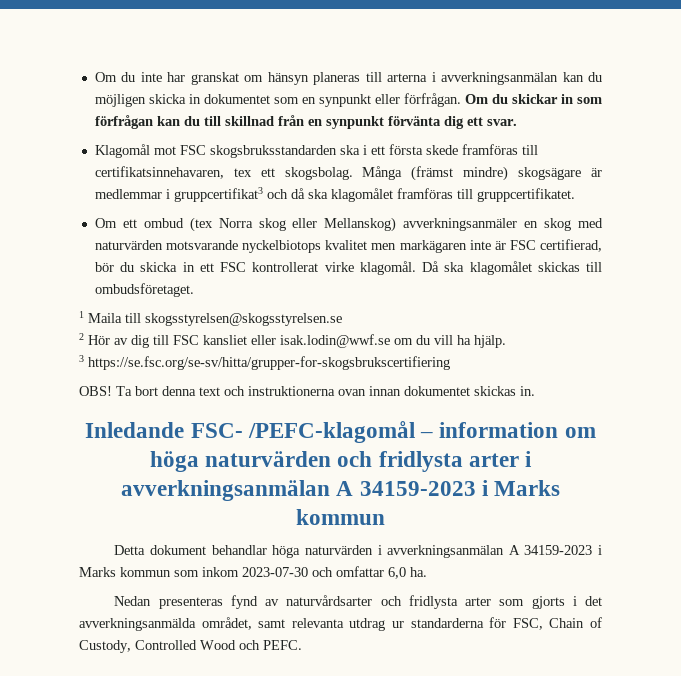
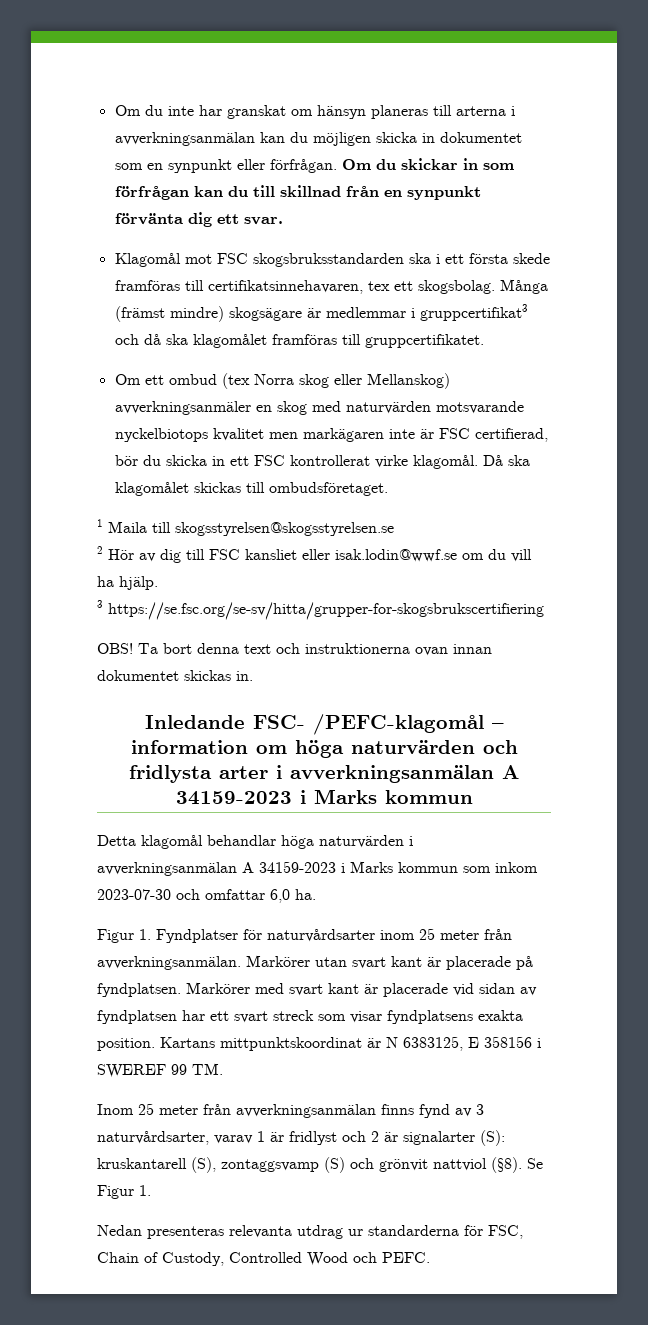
[150,545,207,555] dokument -> [141,835,203,849] klagomål
[114,595,602,609] [79,617,286,631] Nedan presenteras fynd av naturvårdsarter och fridlysta arter som gjorts i det avverkningsanmälda området, samt -> [97,928,512,943] [97,955,533,970] [97,982,537,997] [97,1010,523,1024] [97,1036,541,1051] [97,1063,223,1078] [97,1103,484,1118] [97,1130,505,1146] [97,1157,543,1173] [97,1185,151,1199] [97,1225,224,1239] Figur 1. Fyndplatser för naturvårdsarter inom 25 meter från avverkningsanmälan. Markörer utan svart kant är placerade på fyndplatsen. Markörer med svart kant är placerade vid sidan av fyndplatsen har ett svart streck som visar fyndplatsens exakta position. Kartans mittpunktskoordinat är N 6383125, E 358156 i SWEREF 99 TM. // Inom 25 meter från avverkningsanmälan finns fynd av 3 naturvårdsarter, varav 1 är fridlyst och 2 är signalarter (S): kruskantarell (S), zontaggsvamp (S) och grönvit nattviol (§8). Se Figur 1. // Nedan presenteras

